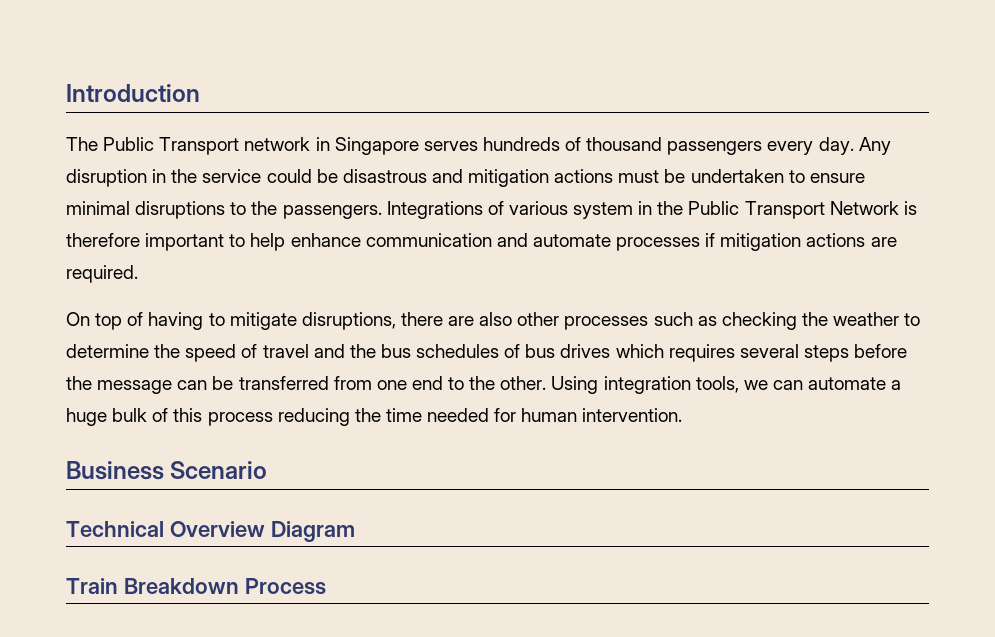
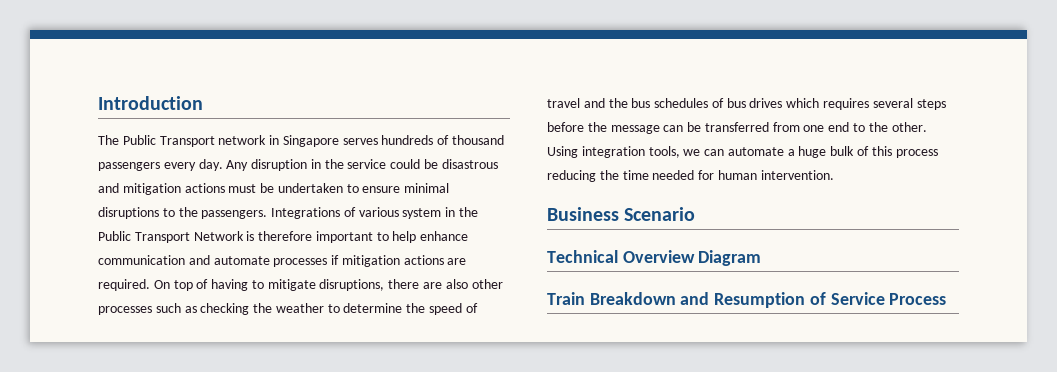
(138, 274) // -> (150, 285) none
(239, 586) none -> [680,292,885,308] and Resumption of Service

